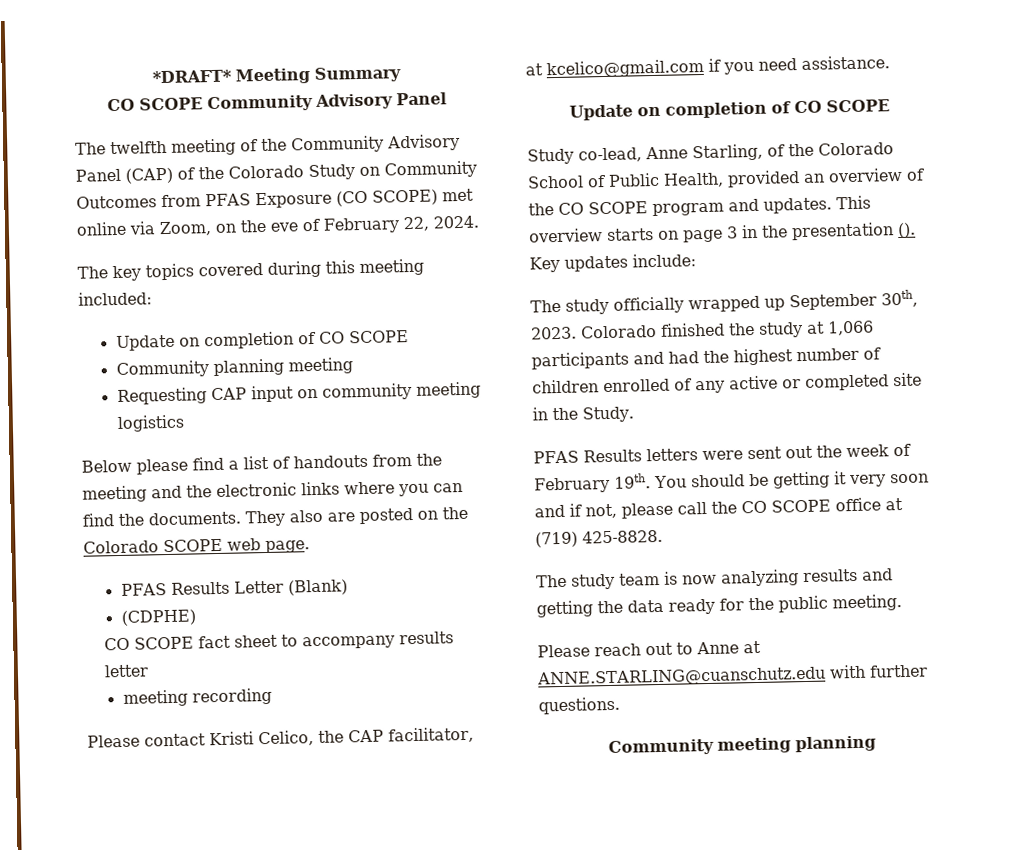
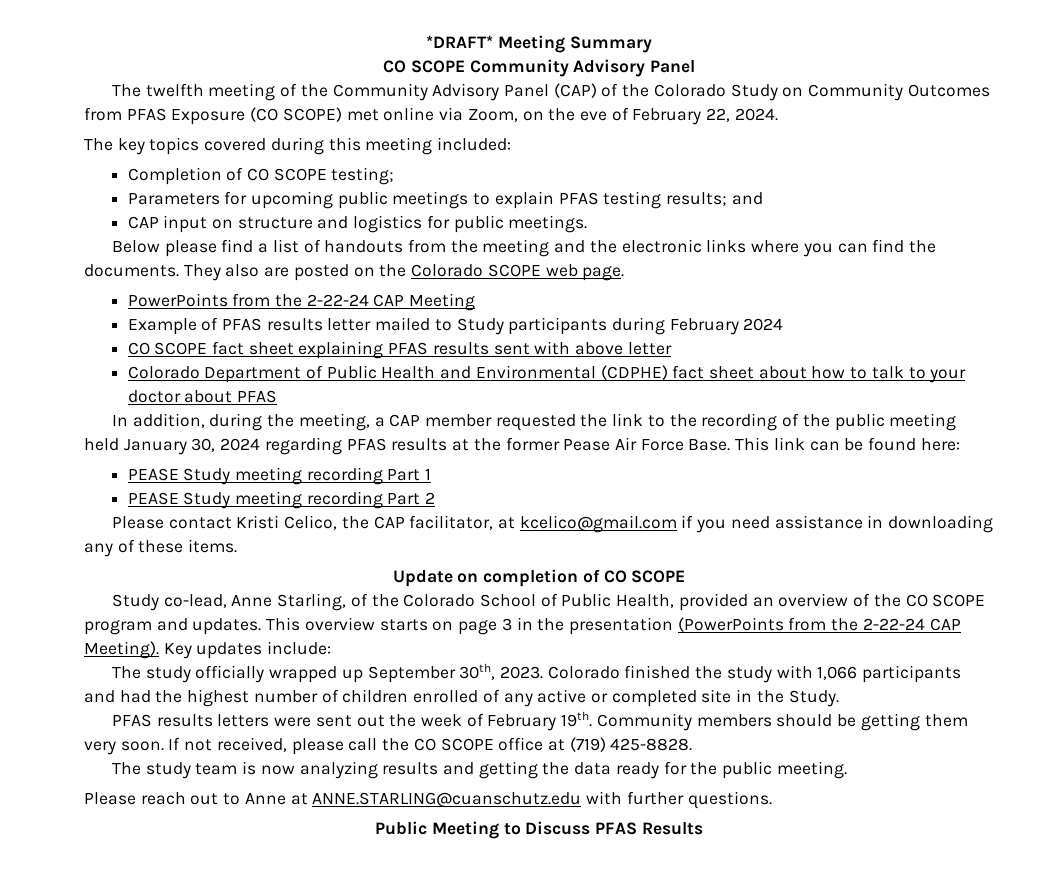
[115,330,409,352] [115,357,353,379] [116,387,207,406] Update on completion of CO SCOPE // Community planning meeting // Requesting -> [127,167,395,185] [127,191,763,209] Completion of CO SCOPE testing; // Parameters for upcoming public meetings to explain PFAS testing results; and //
[321,381,481,401] community meeting -> [237,216,349,229] structure and
(185, 423) none -> [426,215,588,233] for public meetings.
[120,579,348,596] [120,609,196,626] [104,631,455,651] [104,664,150,678] [122,687,272,707] PFAS Results Letter (Blank) // (CDPHE) // CO SCOPE fact sheet to accompany results letter // meeting recording -> [127,293,476,311] [127,317,784,335] [127,341,672,359] [127,365,967,383] [127,390,277,403] [111,413,957,431] [84,437,960,455] [127,467,432,485] [127,491,436,509] PowerPoints from the 2-22-24 CAP Meeting // Example of PFAS results letter mailed to Study participants during February 2024 // CO SCOPE fact sheet explaining PFAS results sent with above letter // Colorado Department of Public Health and Environmental (CDPHE) fact sheet about how to talk to your doctor about PFAS // In addition, during the meeting, a CAP member requested the link to the recording of the public meeting held January 30, 2024 regarding PFAS results at the former Pease Air Force Base. This link can be found here: // PEASE Study meeting recording Part 1 // PEASE Study meeting recording Part 2
[801,55,890,70] assistance. -> [774,515,994,533] [84,539,238,557] assistance in downloading any of these items.
[897,222,916,239] (). -> [677,617,961,632] [84,641,159,659] (PowerPoints from the 2-22-24 CAP Meeting).
[806,321,825,334] at -> [776,665,813,679] with
[582,449,642,463] Results -> [156,714,213,727] results
[653,475,687,489] You -> [596,713,772,731] Community members
[833,471,929,488] [534,503,617,519] it very soon and if not, -> [924,714,968,727] [84,737,287,755] them very soon. If not received,
[608,735,876,757] Community meeting planning -> [375,821,703,839] Public Meeting to Discuss PFAS Results

